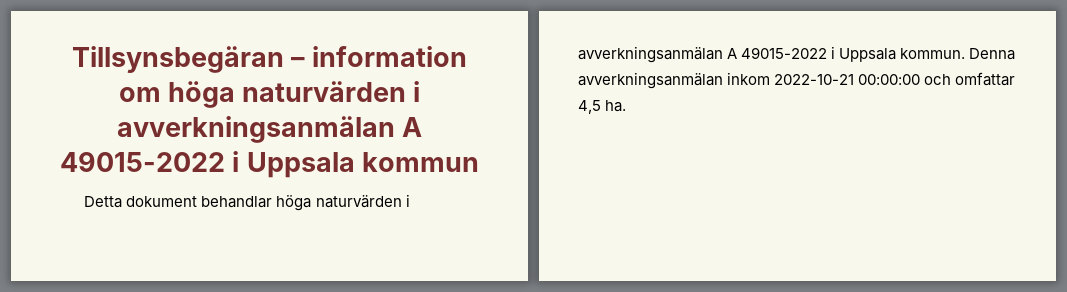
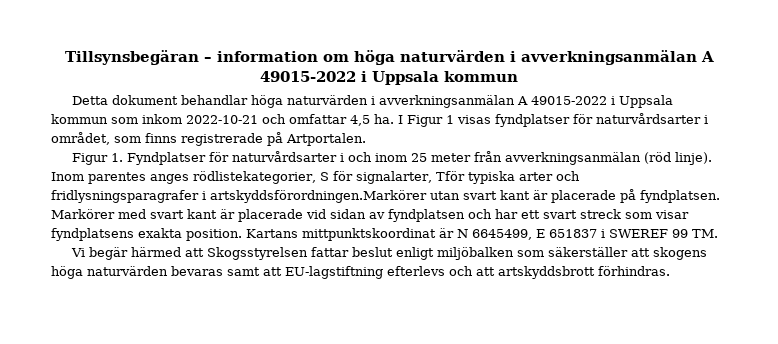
[900,48,1016,60] [578,72,723,89] kommun. Denna avverkningsanmälan -> [51,114,138,124] kommun som
[858,74,921,85] 00:00:00 -> (258, 119) none
(627, 106) none -> [398,113,708,127] [51,132,366,146] [72,151,713,165] [51,171,580,184] [51,189,720,203] [51,209,689,222] [51,228,718,241] [71,247,708,260] [51,266,670,279] I Figur 1 visas fyndplatser för naturvårdsarter i området, som finns registrerade på Artportalen. // Figur 1. Fyndplatser för naturvårdsarter i och inom 25 meter från avverkningsanmälan (röd linje). Inom parentes anges rödlistekategorier, S för signalarter, Tför typiska arter och fridlysningsparagrafer i artskyddsförordningen.Markörer utan svart kant är placerade på fyndplatsen. Markörer med svart kant är placerade vid sidan av fyndplatsen och har ett svart streck som visar fyndplatsens exakta position. Kartans mittpunktskoordinat är N 6645499, E 651837 i SWEREF 99 TM. // Vi begär härmed att Skogsstyrelsen fattar beslut enligt miljöbalken som säkerställer att skogens höga naturvärden bevaras samt att EU-lagstiftning efterlevs och att artskyddsbrott förhindras.

